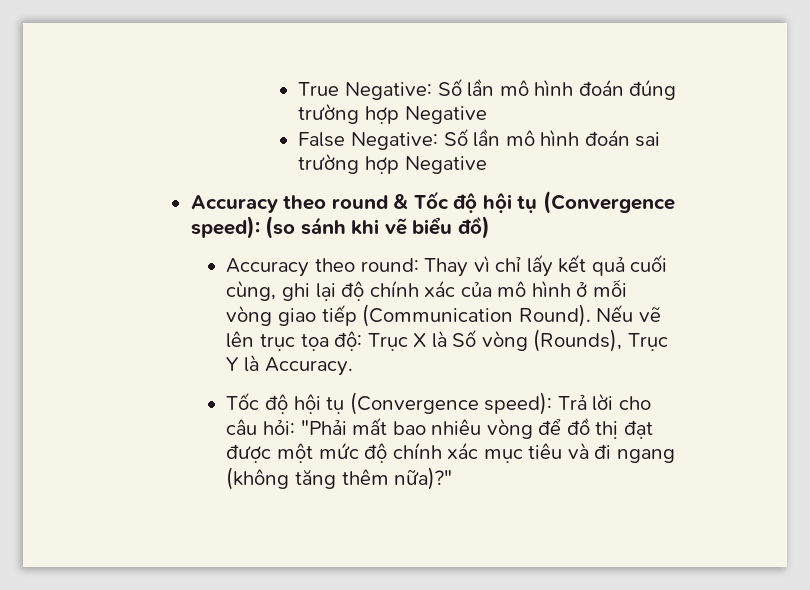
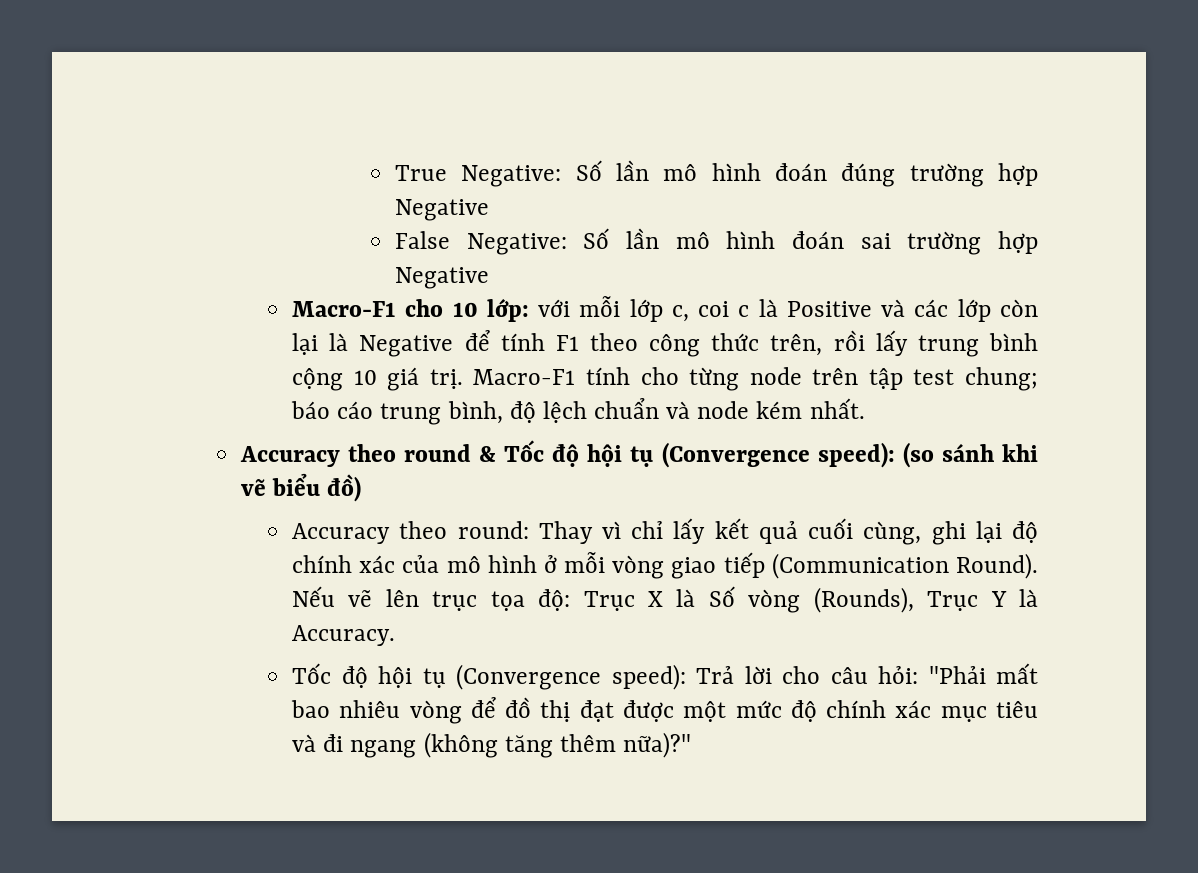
(487, 165) none -> [292,296,1038,322] [292,330,1038,357] [292,367,1038,391] [291,398,865,425] // Macro-F1 cho 10 lớp: với mỗi lớp c, coi c là Positive và các lớp còn lại là Negative để tính F1 theo công thức trên, rồi lấy trung bình cộng 10 giá trị. Macro-F1 tính cho từng node trên tập test chung; báo cáo trung bình, độ lệch chuẩn và node kém nhất.

